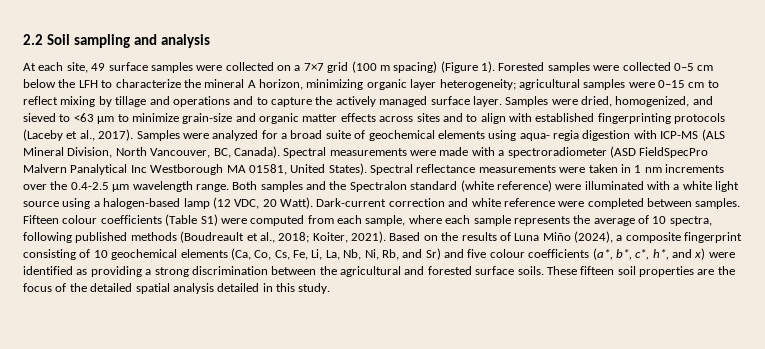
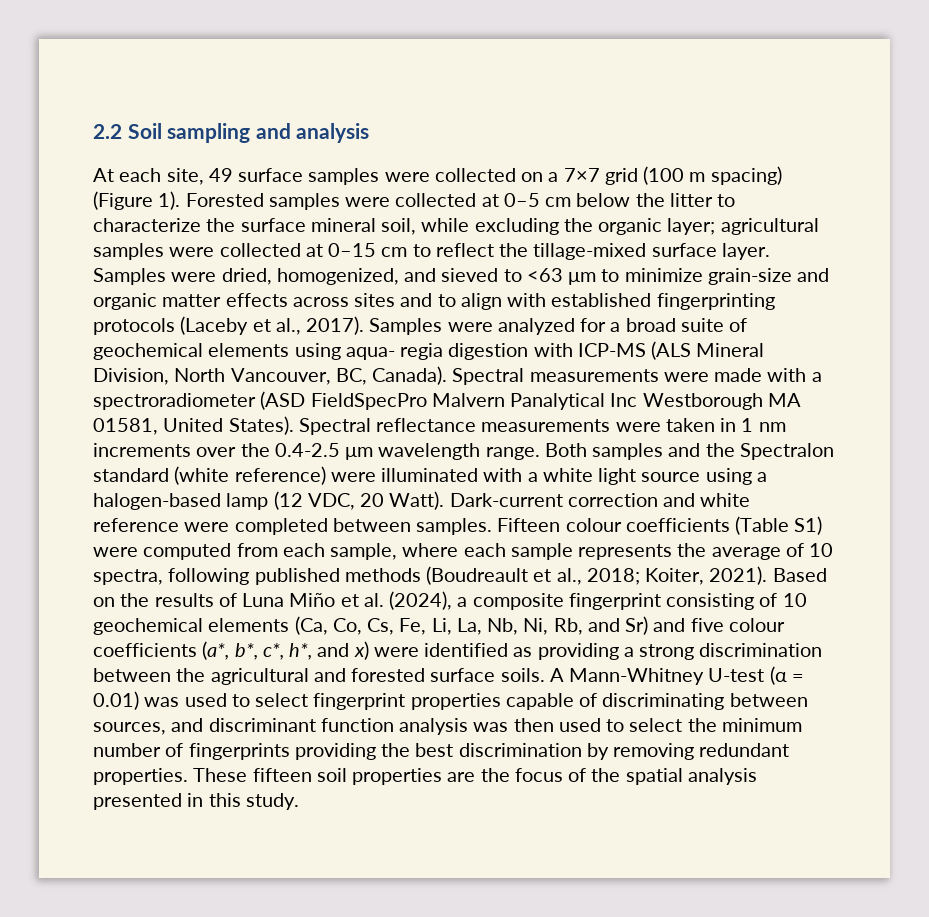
(671, 66) none -> [481,194,499,207] at
[78,80,98,88] LFH -> [669,193,713,207] litter
[204,79,516,90] mineral A horizon, minimizing organic layer heterogeneity; -> [240,218,716,235] surface mineral soil, while excluding the organic layer;
(655, 85) none -> [219,243,323,257] collected at
[60,96,428,107] mixing by tillage and operations and to capture the actively managed -> [499,243,647,260] the tillage-mixed
(571, 236) none -> [340,593,384,607] et al.
(544, 270) none -> [549,666,804,685] [93,691,808,710] [93,718,802,735] [93,743,790,760] [93,768,188,785] A Mann-Whitney U-test (α = 0.01) was used to select fingerprint properties capable of discriminating between sources, and discriminant function analysis was then used to select the minimum number of fingerprints providing the best discrimination by removing redundant properties.
[90,283,133,292] detailed -> (621, 775) none
[217,283,260,292] detailed -> [93,793,182,810] presented

